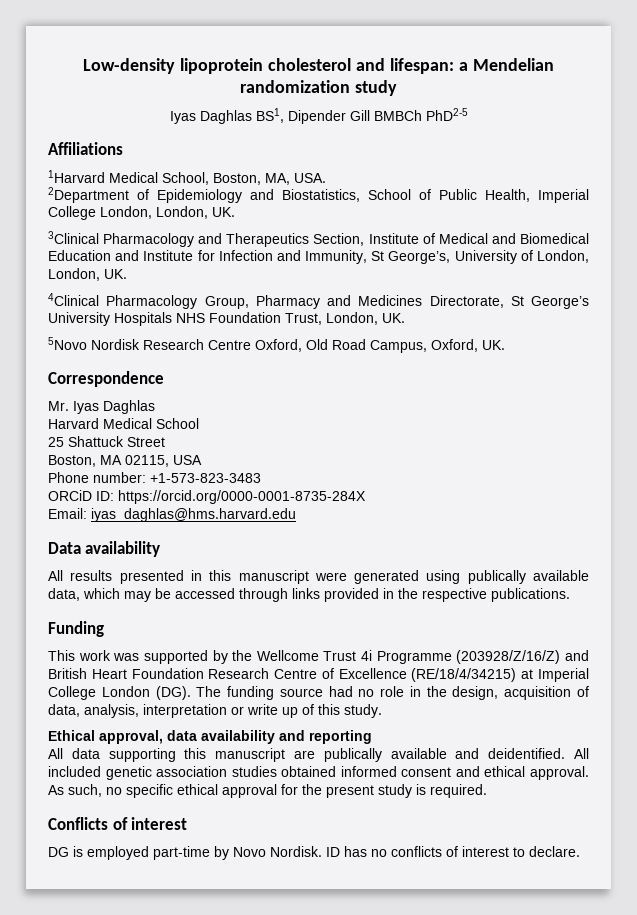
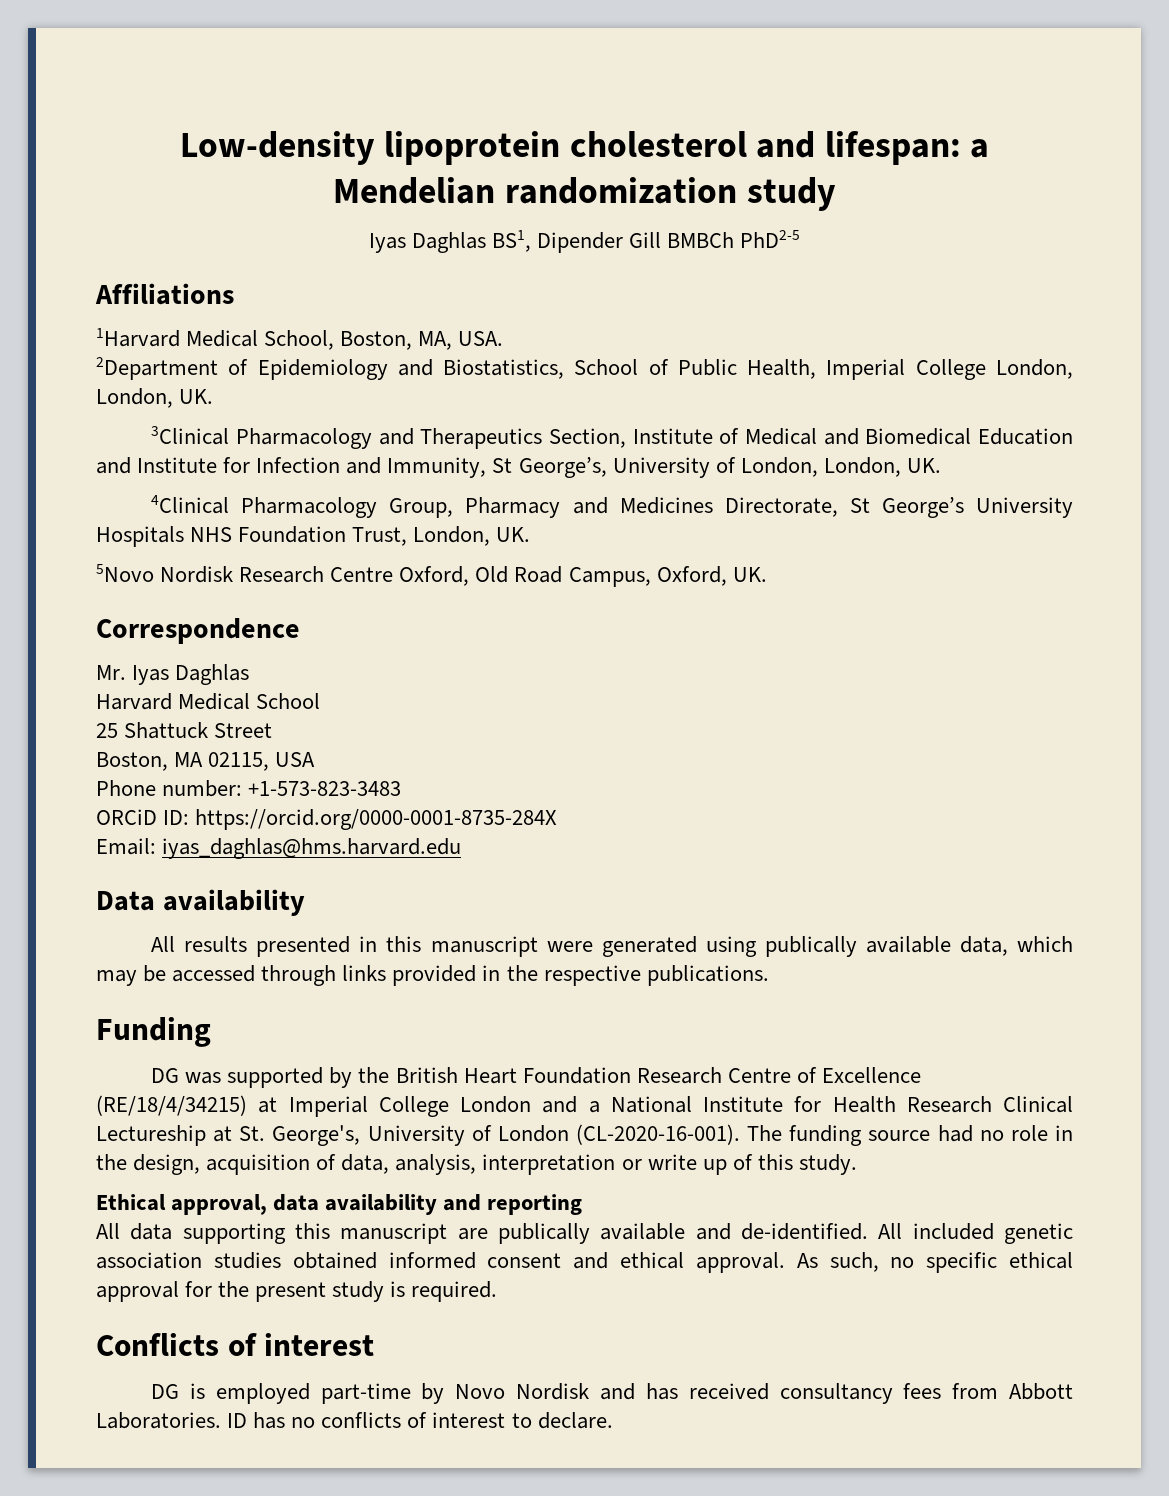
[48,650,111,661] This work -> [151,1068,180,1083] DG
[256,650,589,664] Wellcome Trust 4i Programme (203928/Z/16/Z) and -> (390, 1075) none
[155,686,191,700] (DG). -> [542,1096,1073,1113] [96,1124,741,1146] and a National Institute for Health Research Clinical Lectureship at St. George's, University of London (CL-2020-16-001).
[488,748,566,759] deidentified. -> [741,1223,868,1240] de-identified.
[270,846,322,857] Nordisk. -> [516,1383,1074,1404] [96,1412,221,1429] Nordisk and has received consultancy fees from Abbott Laboratories.

